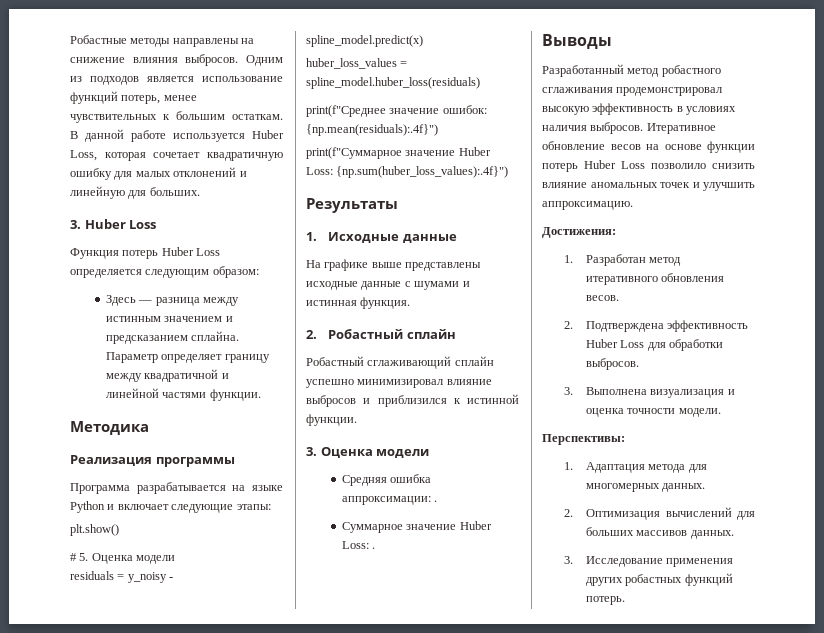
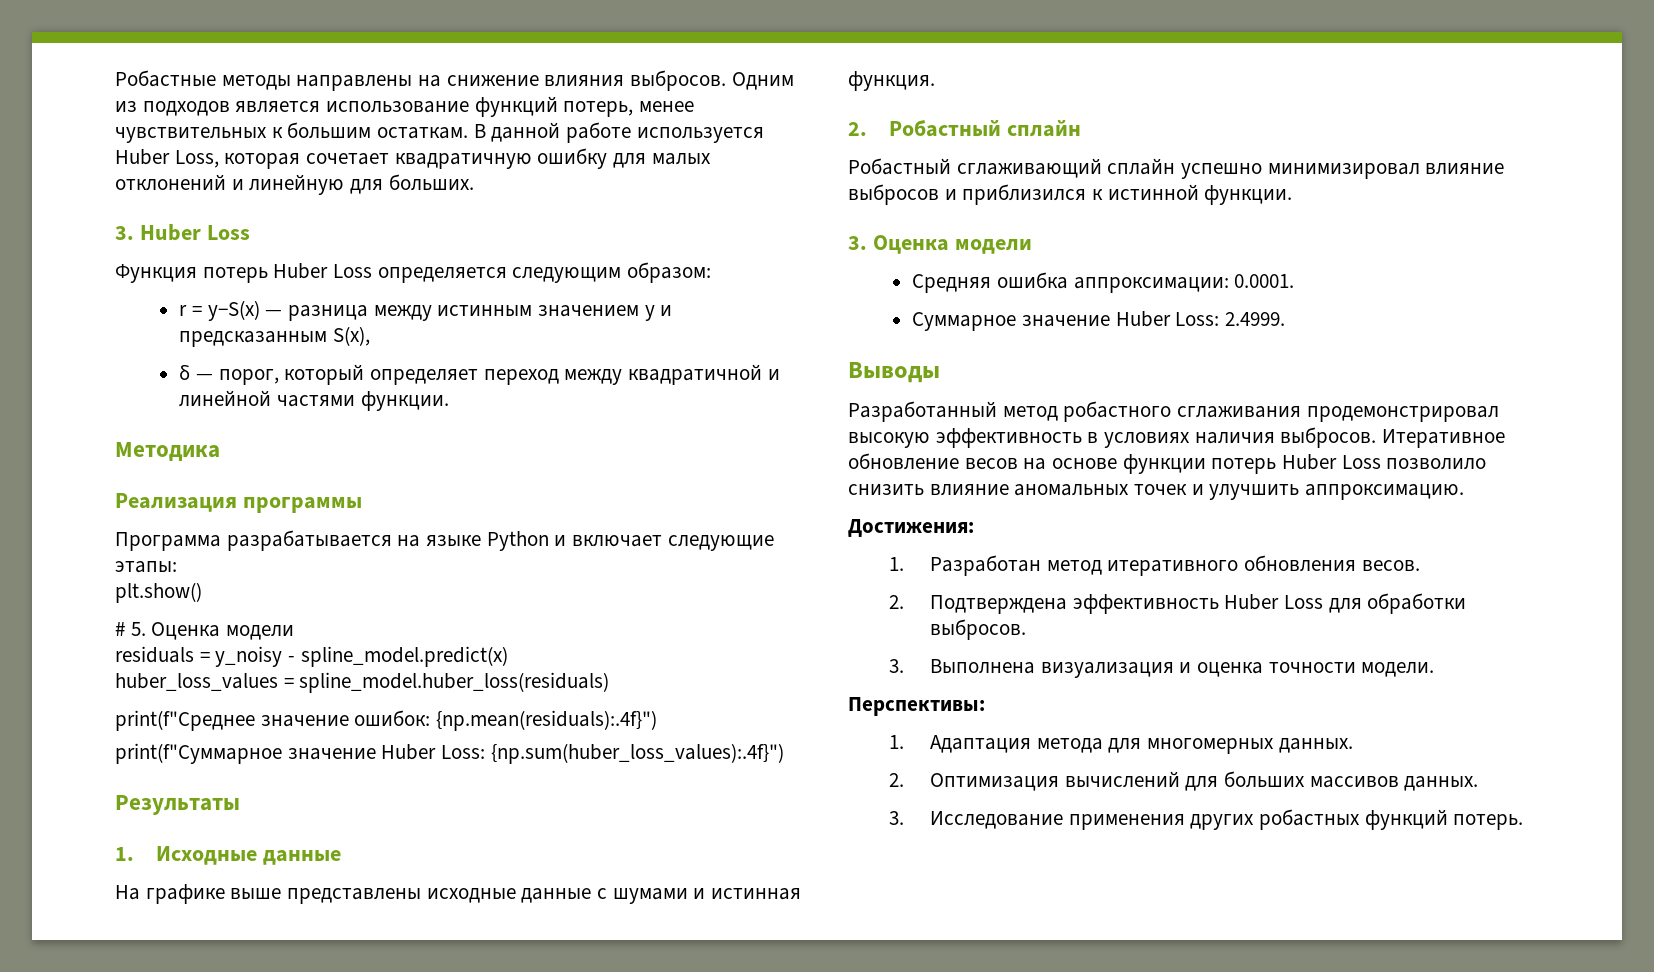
[105,295,136,306] Здесь -> [179,300,260,321] r = y−S(x)
[225,316,233,322] [105,331,240,344] [105,352,270,363] и предсказанием сплайна. Параметр определяет границу -> [644,305,673,321] [179,326,370,347] [179,364,559,385] y и предсказанным S(x), // δ — порог, который определяет переход
[434,500,438,502] . -> [1234,274,1295,288] 0.0001.
[372,547,376,549] . -> [1224,312,1285,326] 2.4999.

